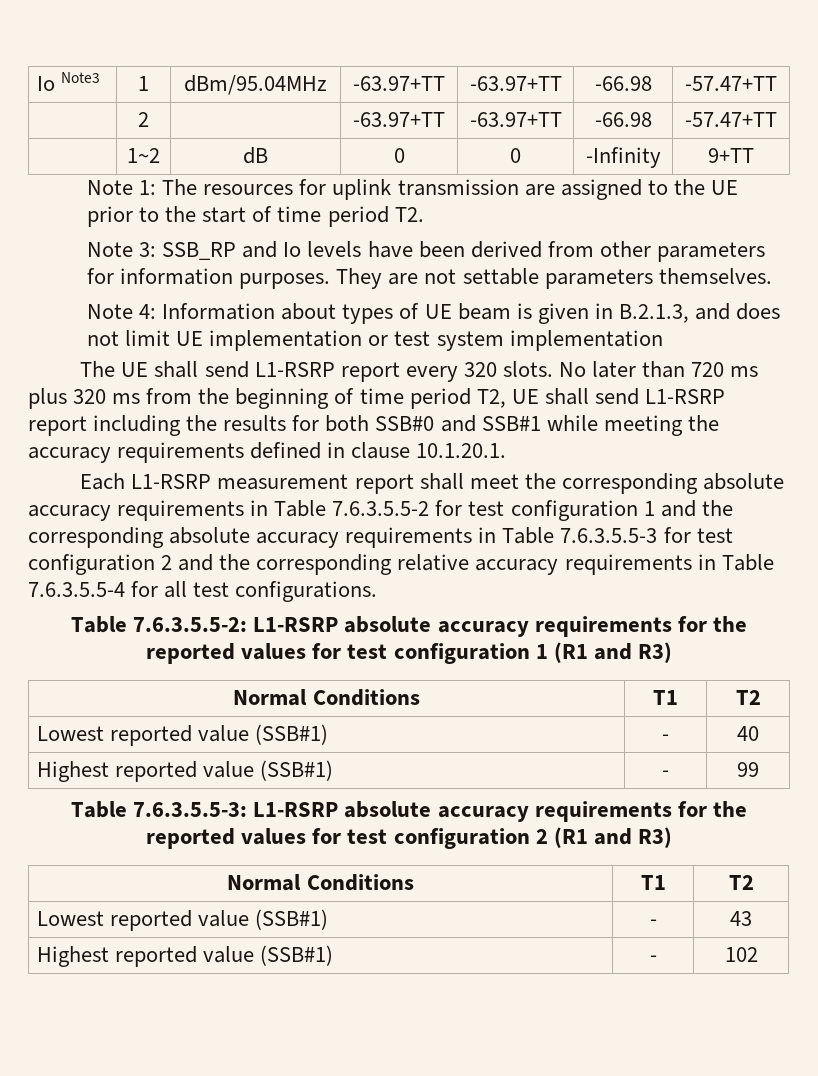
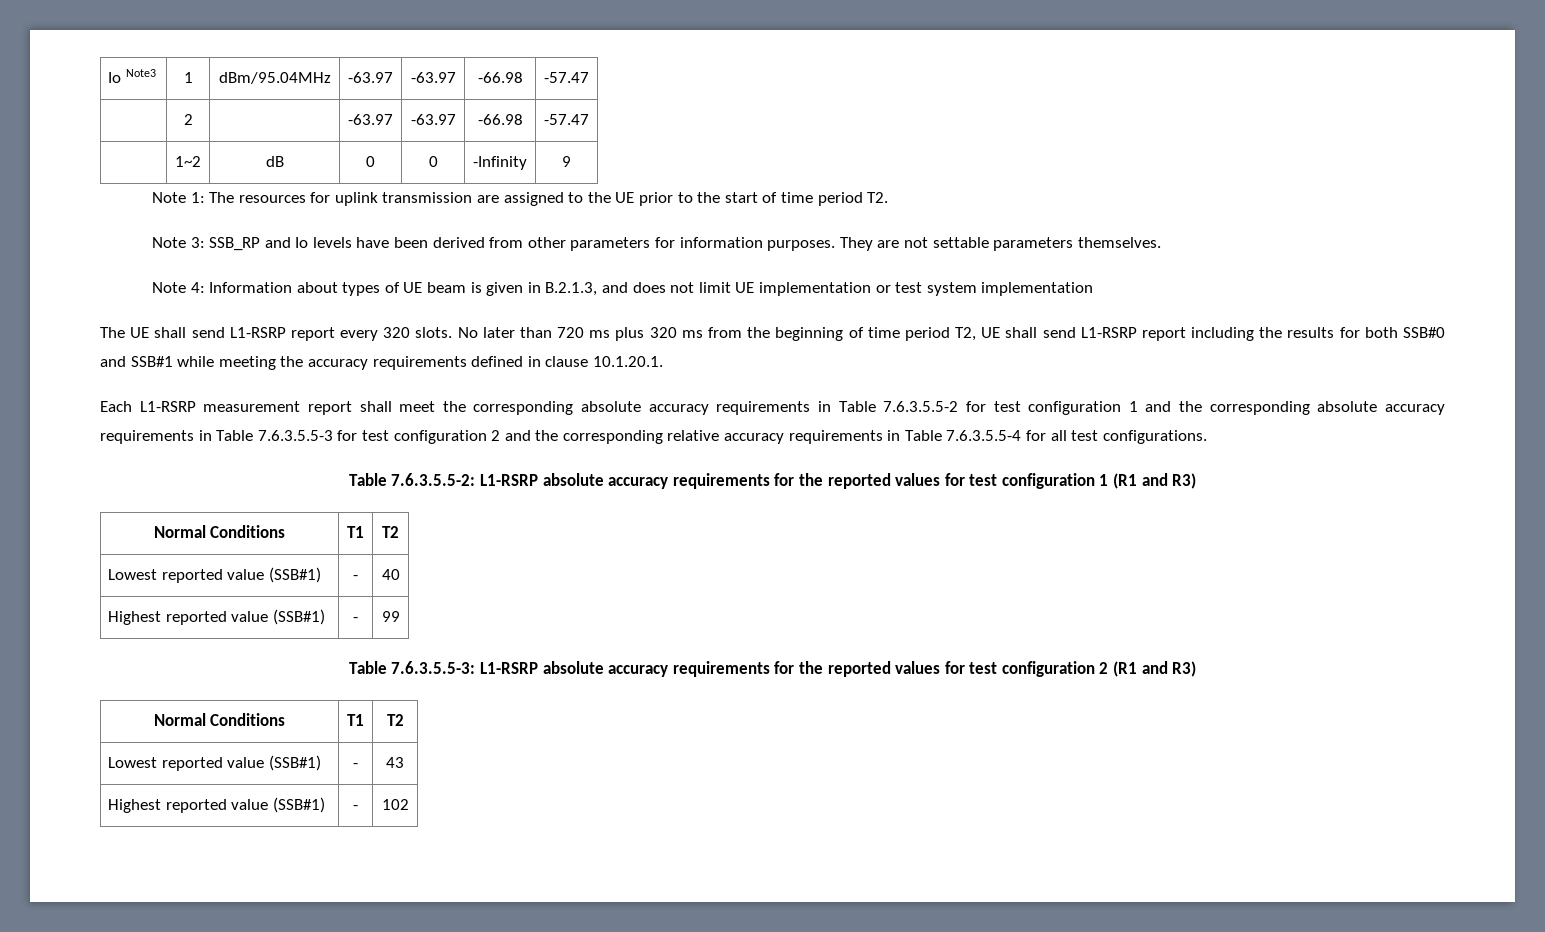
[353,76,445,91] [469,76,562,91] [594,76,652,91] [685,76,777,91] -63.97+TT | -63.97+TT | -66.98 | -57.47+TT -> [348,72,393,83] [410,72,456,83] [477,72,523,83] [544,72,589,83] -63.97 | -63.97 | -66.98 | -57.47
[353,112,445,127] [469,112,562,127] [594,112,652,127] [685,112,777,127] -63.97+TT | -63.97+TT | -66.98 | -57.47+TT -> [348,114,393,125] [410,114,456,125] [477,114,523,125] [544,114,589,125] -63.97 | -63.97 | -66.98 | -57.47
[708,148,754,163] 9+TT -> [562,156,571,167] 9

